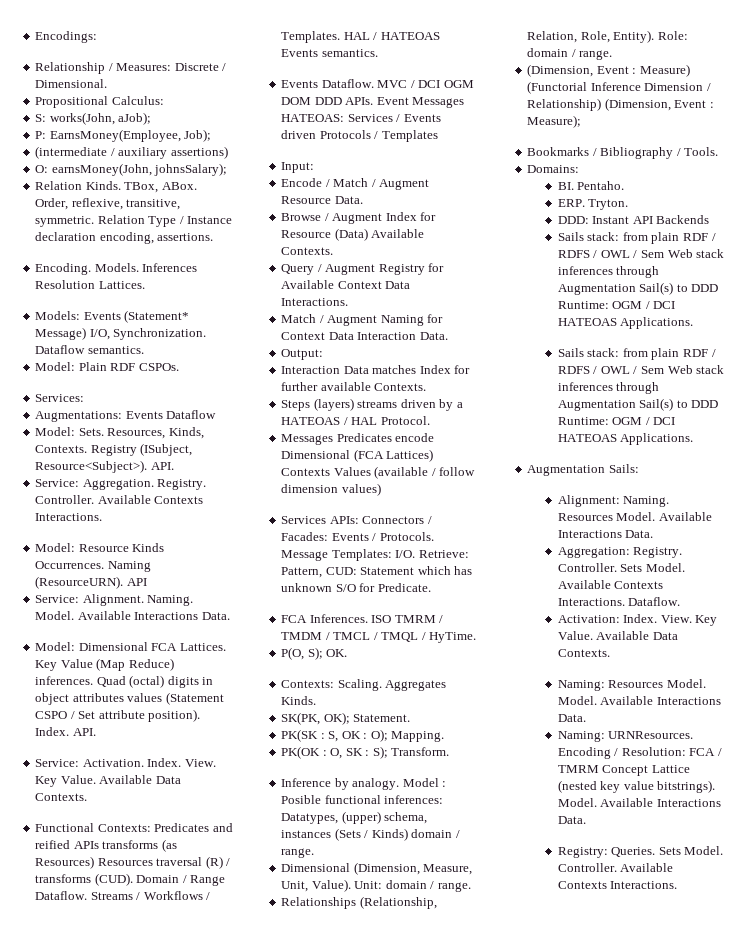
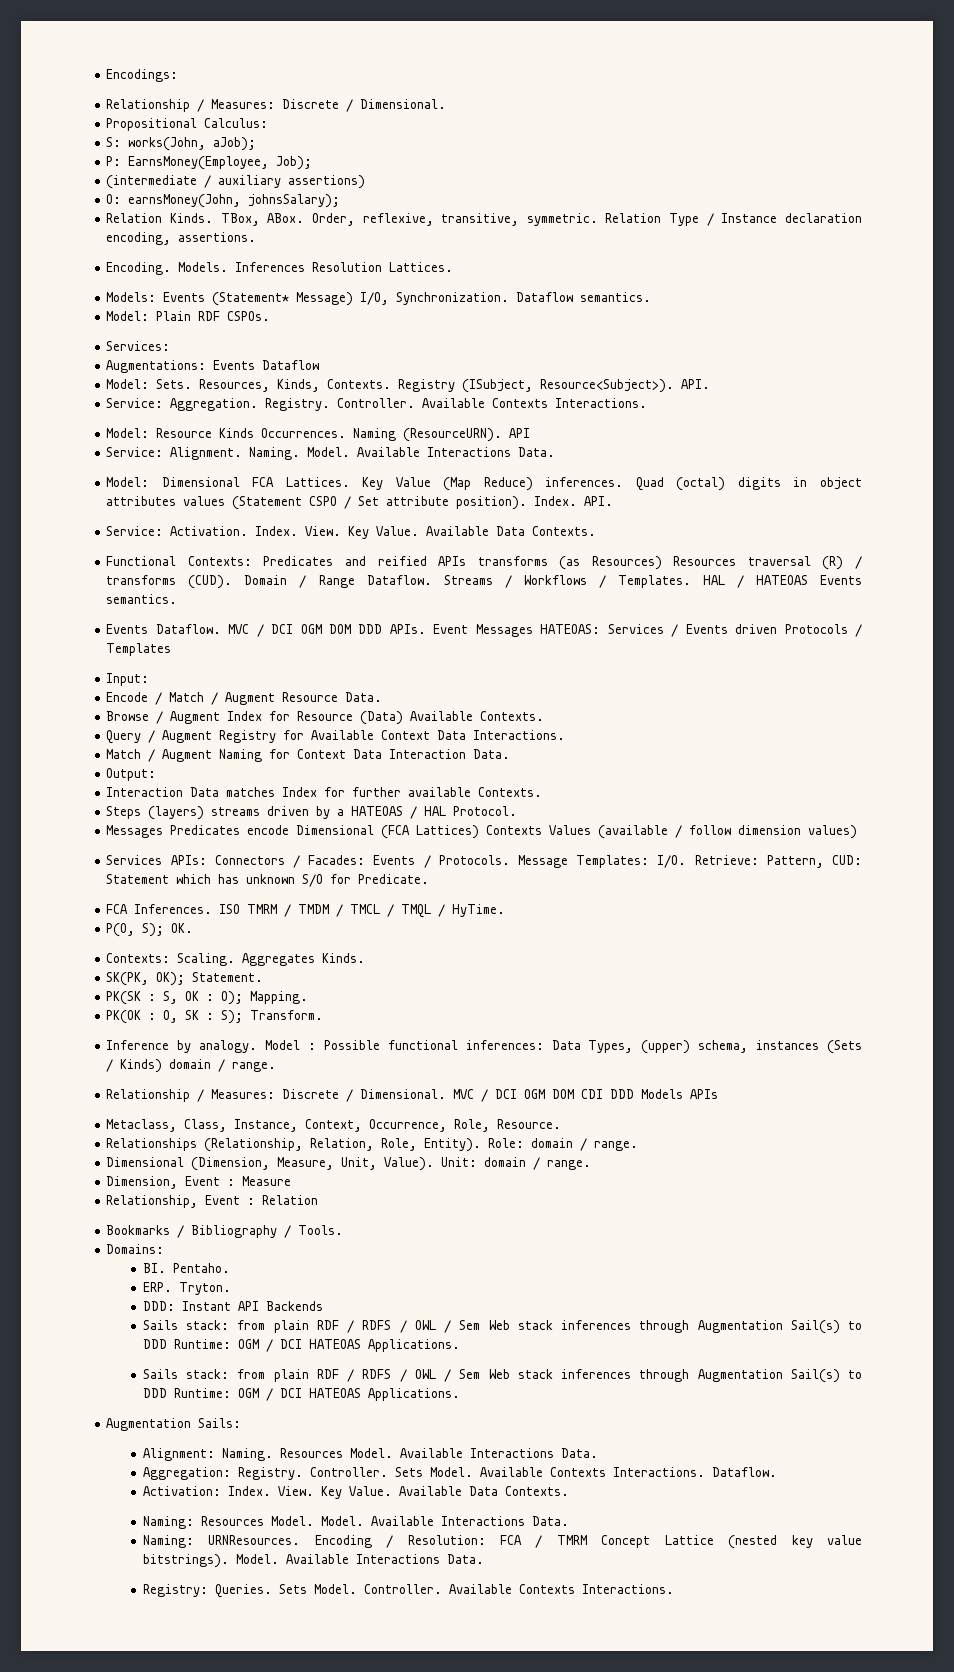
[281,795,322,804] Posible -> [323,1040,380,1050] Possible
[281,813,339,824] Datatypes, -> [551,1040,634,1053] Data Types,
(315, 853) none -> [106,1089,719,1102] [106,1119,562,1132] [106,1138,639,1152] // Relationship / Measures: Discrete / Dimensional. MVC / DCI OGM DOM CDI DDD Models APIs // Metaclass, Class, Instance, Context, Occurrence, Role, Resource. // Relationships (Relationship, Relation, Role, Entity). Role: domain / range.
[281,896,437,909] [527,30,688,43] [527,48,613,60] [527,64,690,77] [527,81,711,94] [527,98,714,111] [527,115,582,128] Relationships (Relationship, Relation, Role, Entity). Role: domain / range. // (Dimension, Event : Measure) (Functorial Inference Dimension / Relationship) (Dimension, Event : Measure); -> [106,1176,292,1189] [106,1195,319,1208] Dimension, Event : Measure // Relationship, Event : Relation

